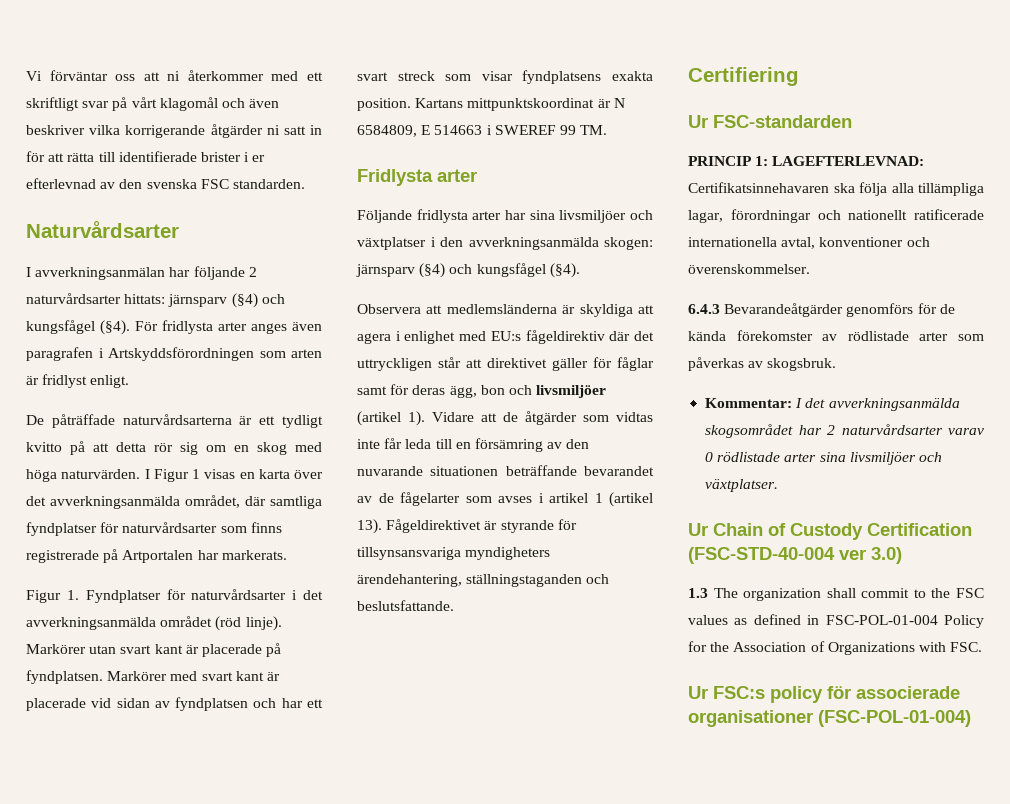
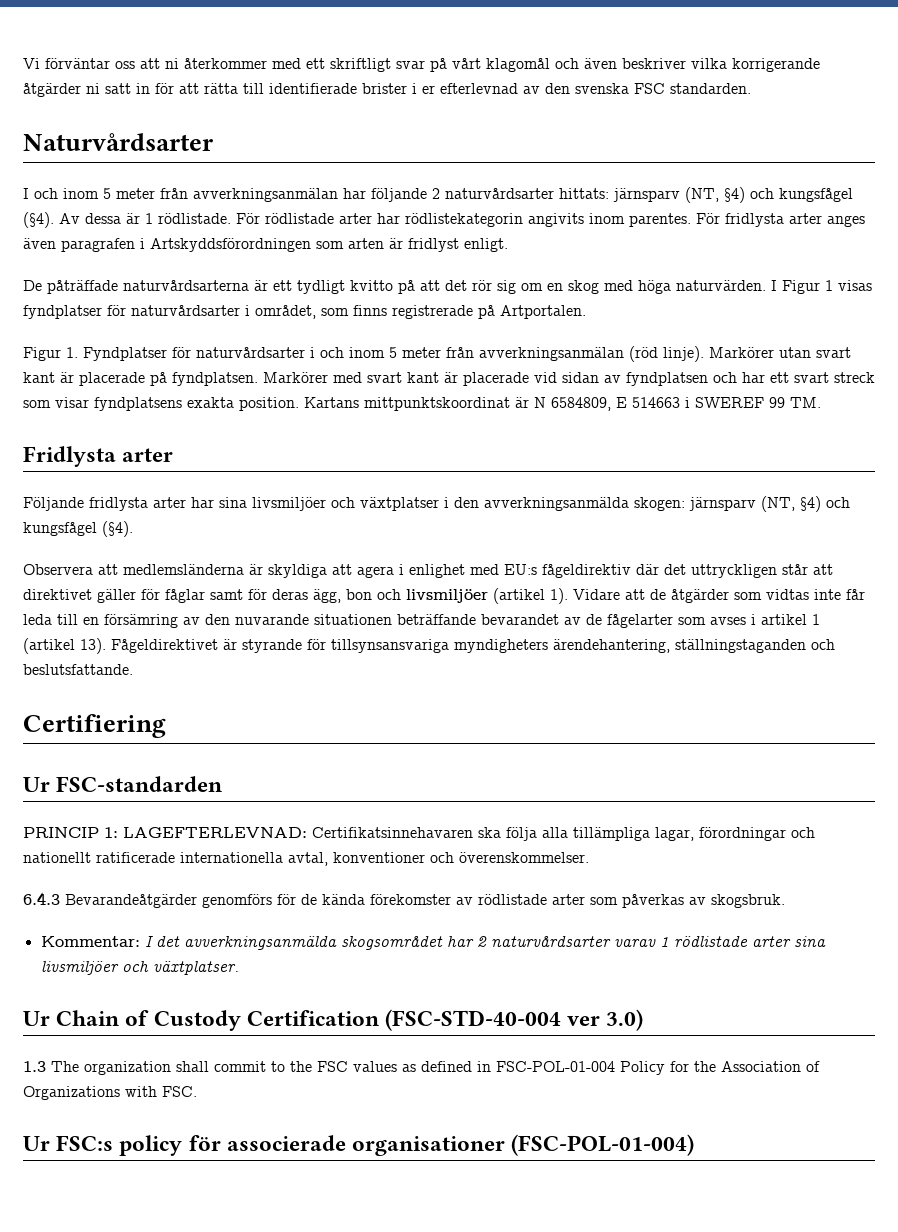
(31, 272) none -> [34,188,188,199] och inom 5 meter från
[231,293,285,308] [26,320,130,335] (§4) och kungsfågel (§4). -> [685,187,853,203] [23,212,691,228] (NT, §4) och kungsfågel (§4). Av dessa är 1 rödlistade. För rödlistade arter har rödlistekategorin angivits inom parentes.
[116,442,146,452] detta -> [445,280,467,291] det
[239,469,323,479] [26,495,322,509] en karta över det avverkningsanmälda området, där samtliga -> (872, 285) none
(218, 527) none -> [245,305,316,319] i området,
[122,550,287,563] Artportalen har markerats. -> [500,305,586,319] Artportalen.
[303,590,323,600] [26,616,213,630] det avverkningsanmälda området -> [320,347,624,361] och inom 5 meter från avverkningsanmälan
[419,263,446,278] (§4) -> [761,496,821,512] (NT, §4)
[705,452,714,462] 0 -> [659,937,669,947] 1

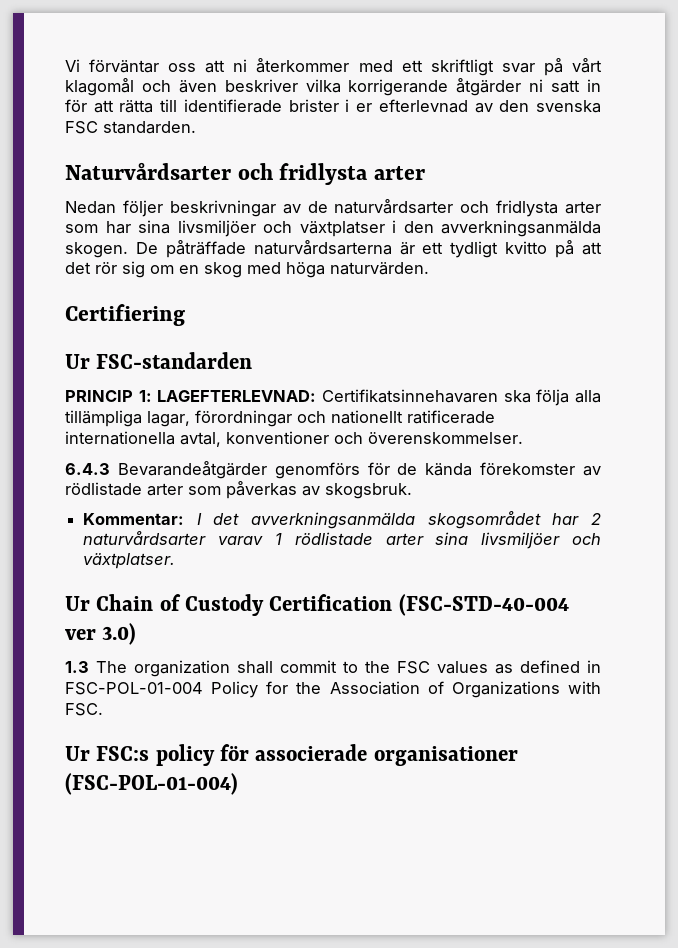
[23,187,853,203] [23,212,865,228] [23,238,508,252] // I och inom 5 meter från avverkningsanmälan har följande 2 naturvårdsarter hittats: järnsparv (NT, §4) och kungsfågel (§4). Av dessa är 1 rödlistade. För rödlistade arter har rödlistekategorin angivits inom parentes. För fridlysta arter anges även paragrafen i Artskyddsförordningen som arten är fridlyst enligt. // -> [237,163,425,185] [65,199,601,217] [65,220,601,237] [65,242,128,258] och fridlysta arter // Nedan följer beskrivningar av de naturvårdsarter och fridlysta arter som har sina livsmiljöer och växtplatser i den avverkningsanmälda skogen.
[771,280,872,294] [23,305,586,319] [23,346,851,362] [23,372,875,386] [23,397,821,411] [23,446,174,467] [23,496,850,512] [23,521,133,537] [23,564,833,578] [23,588,865,604] [23,614,820,628] [23,638,835,654] [23,664,133,675] I Figur 1 visas fyndplatser för naturvårdsarter i området, som finns registrerade på Artportalen. // Figur 1. Fyndplatser för naturvårdsarter i och inom 5 meter från avverkningsanmälan (röd linje). Markörer utan svart kant är placerade på fyndplatsen. Markörer med svart kant är placerade vid sidan av fyndplatsen och har ett svart streck som visar fyndplatsens exakta position. Kartans mittpunktskoordinat är N 6584809, E 514663 i SWEREF 99 TM. // Fridlysta arter // Följande fridlysta arter har sina livsmiljöer och växtplatser i den avverkningsanmälda skogen: järnsparv (NT, §4) och kungsfågel (§4). // Observera att medlemsländerna är skyldiga att agera i enlighet med EU:s fågeldirektiv där det uttryckligen står att direktivet gäller för fåglar samt för deras ägg, bon och livsmiljöer (artikel 1). Vidare att de åtgärder som vidtas inte får leda till en försämring av den nuvarande situationen beträffande bevarandet av de fågelarter som avses i artikel 1 (artikel 13). Fågeldirektivet är styrande för tillsynsansvariga myndigheters ärendehantering, ställningstaganden och beslutsfattande. -> (429, 268) none

